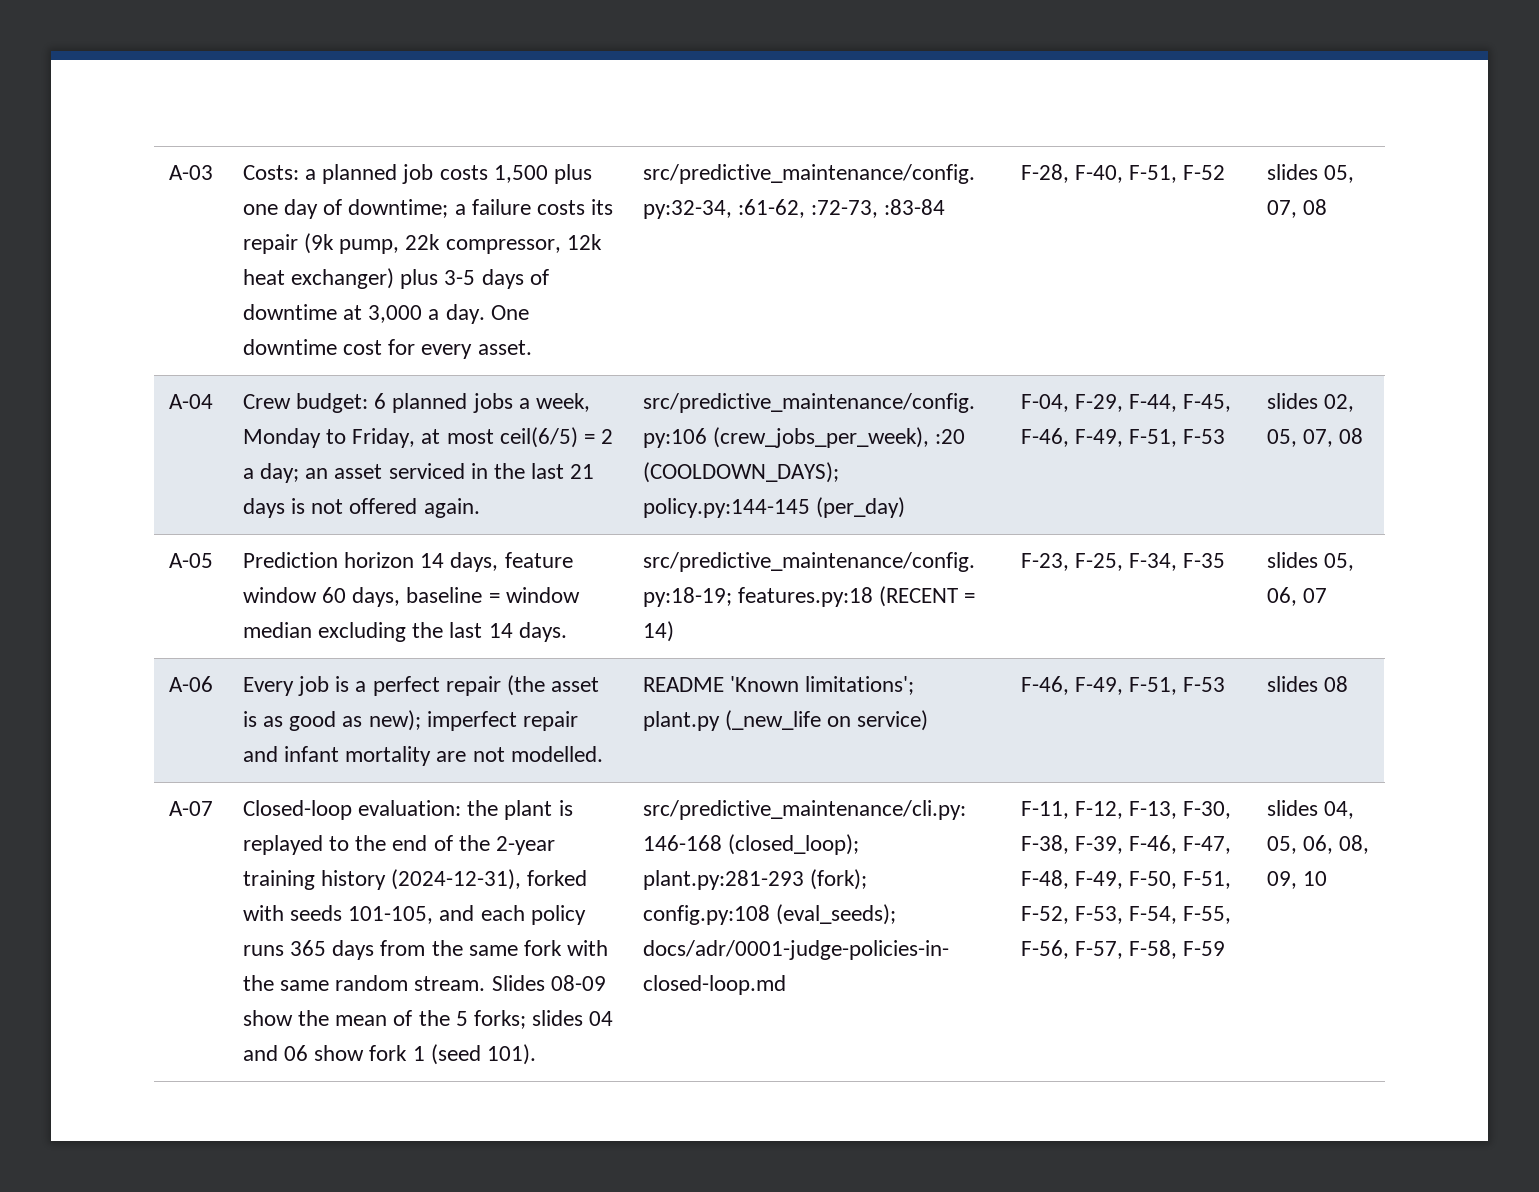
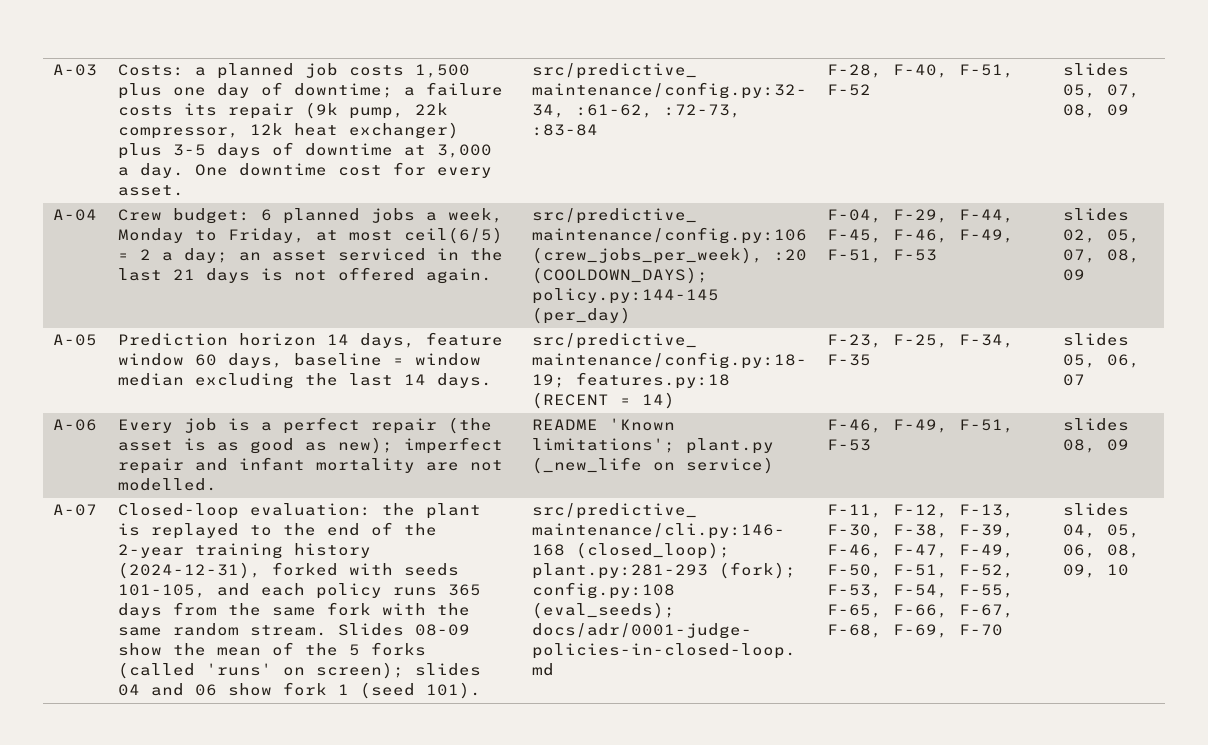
[1302,199,1327,215] 08 -> [1063,104,1130,118] 08, 09
[1339,428,1364,444] 08 -> [1107,249,1141,263] [1063,269,1086,281] 08, 09
[1323,676,1348,692] 08 -> [1063,439,1130,453] 08, 09
[473,1010,526,1029] forks; -> [371,642,427,656] [118,662,405,679] forks (called 'runs' on screen);
[1020,870,1069,889] F-48, -> (949, 551) none
[1020,940,1226,959] F-56, F-57, F-58, F-59 -> [827,604,1015,618] [827,624,1004,638] F-65, F-66, F-67, F-68, F-69, F-70

